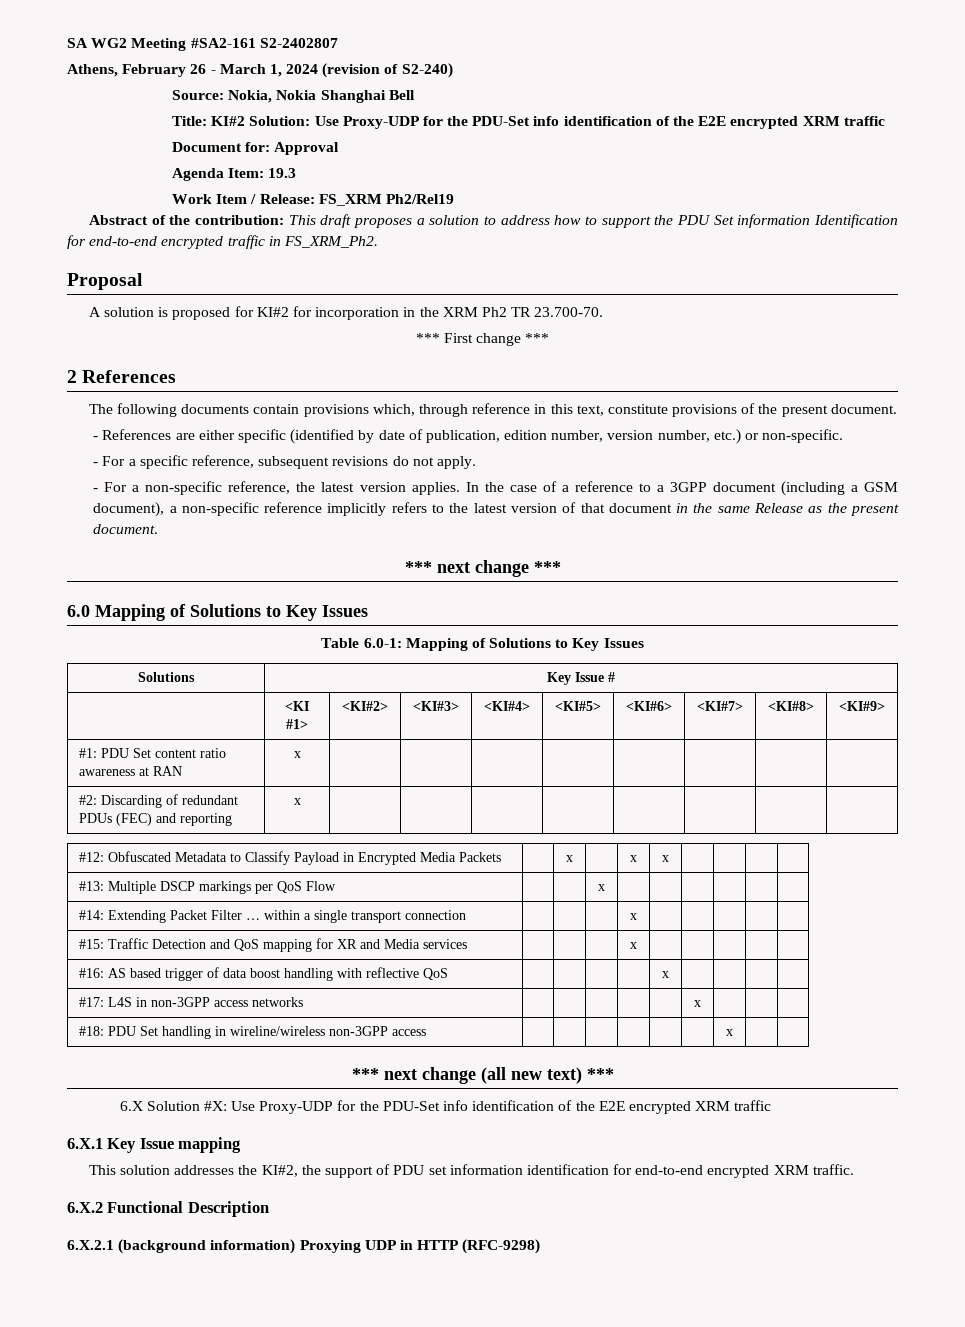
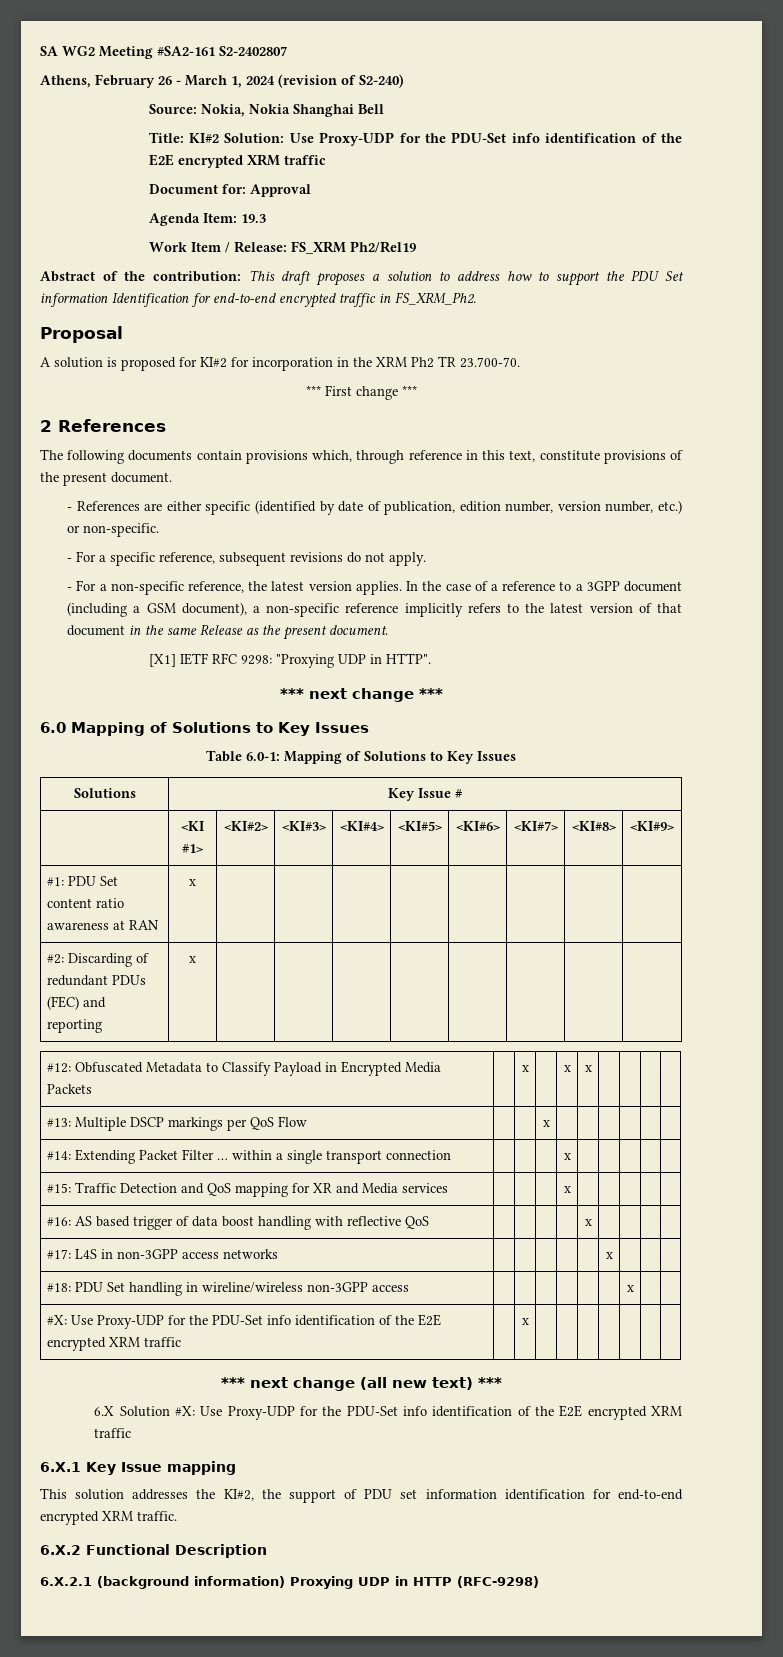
(159, 529) none -> [148,653,431,668] // [X1] IETF RFC 9298: "Proxying UDP in HTTP".
(733, 1032) none -> [46,1314,441,1329] [46,1337,181,1351] [521,1318,529,1325] // #X: Use Proxy-UDP for the PDU-Set info identification of the E2E encrypted XRM traffic | | x | | | | | | |

